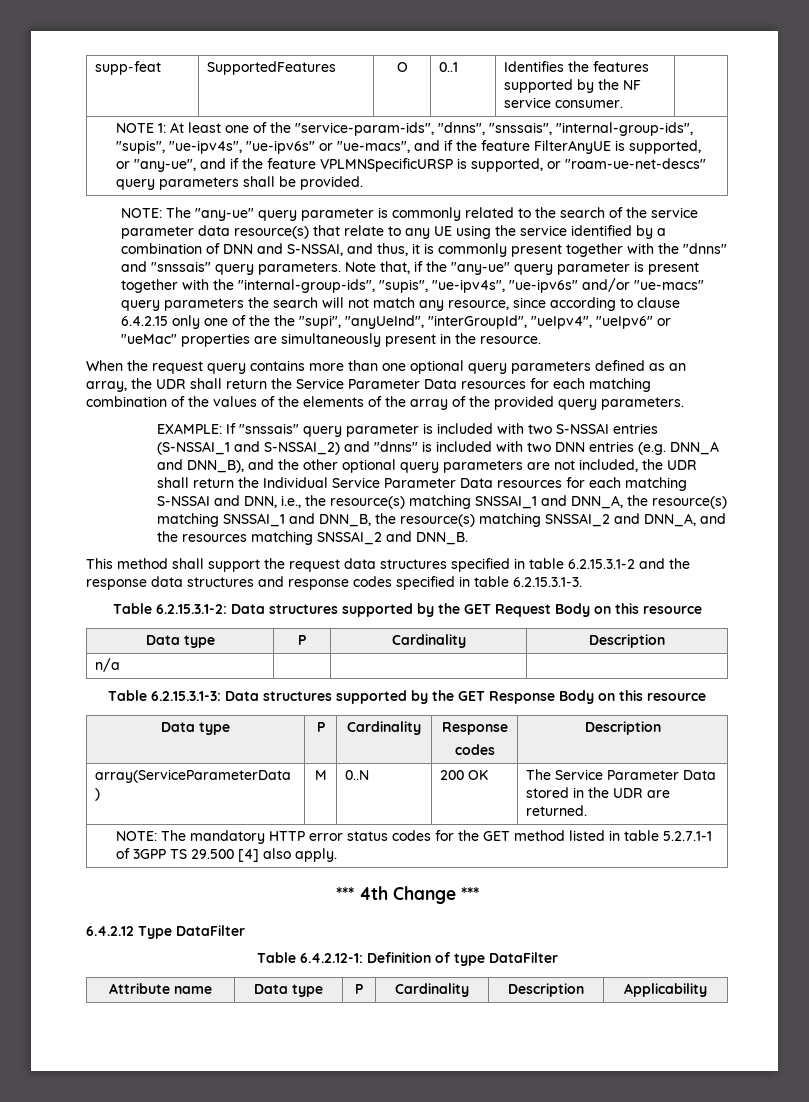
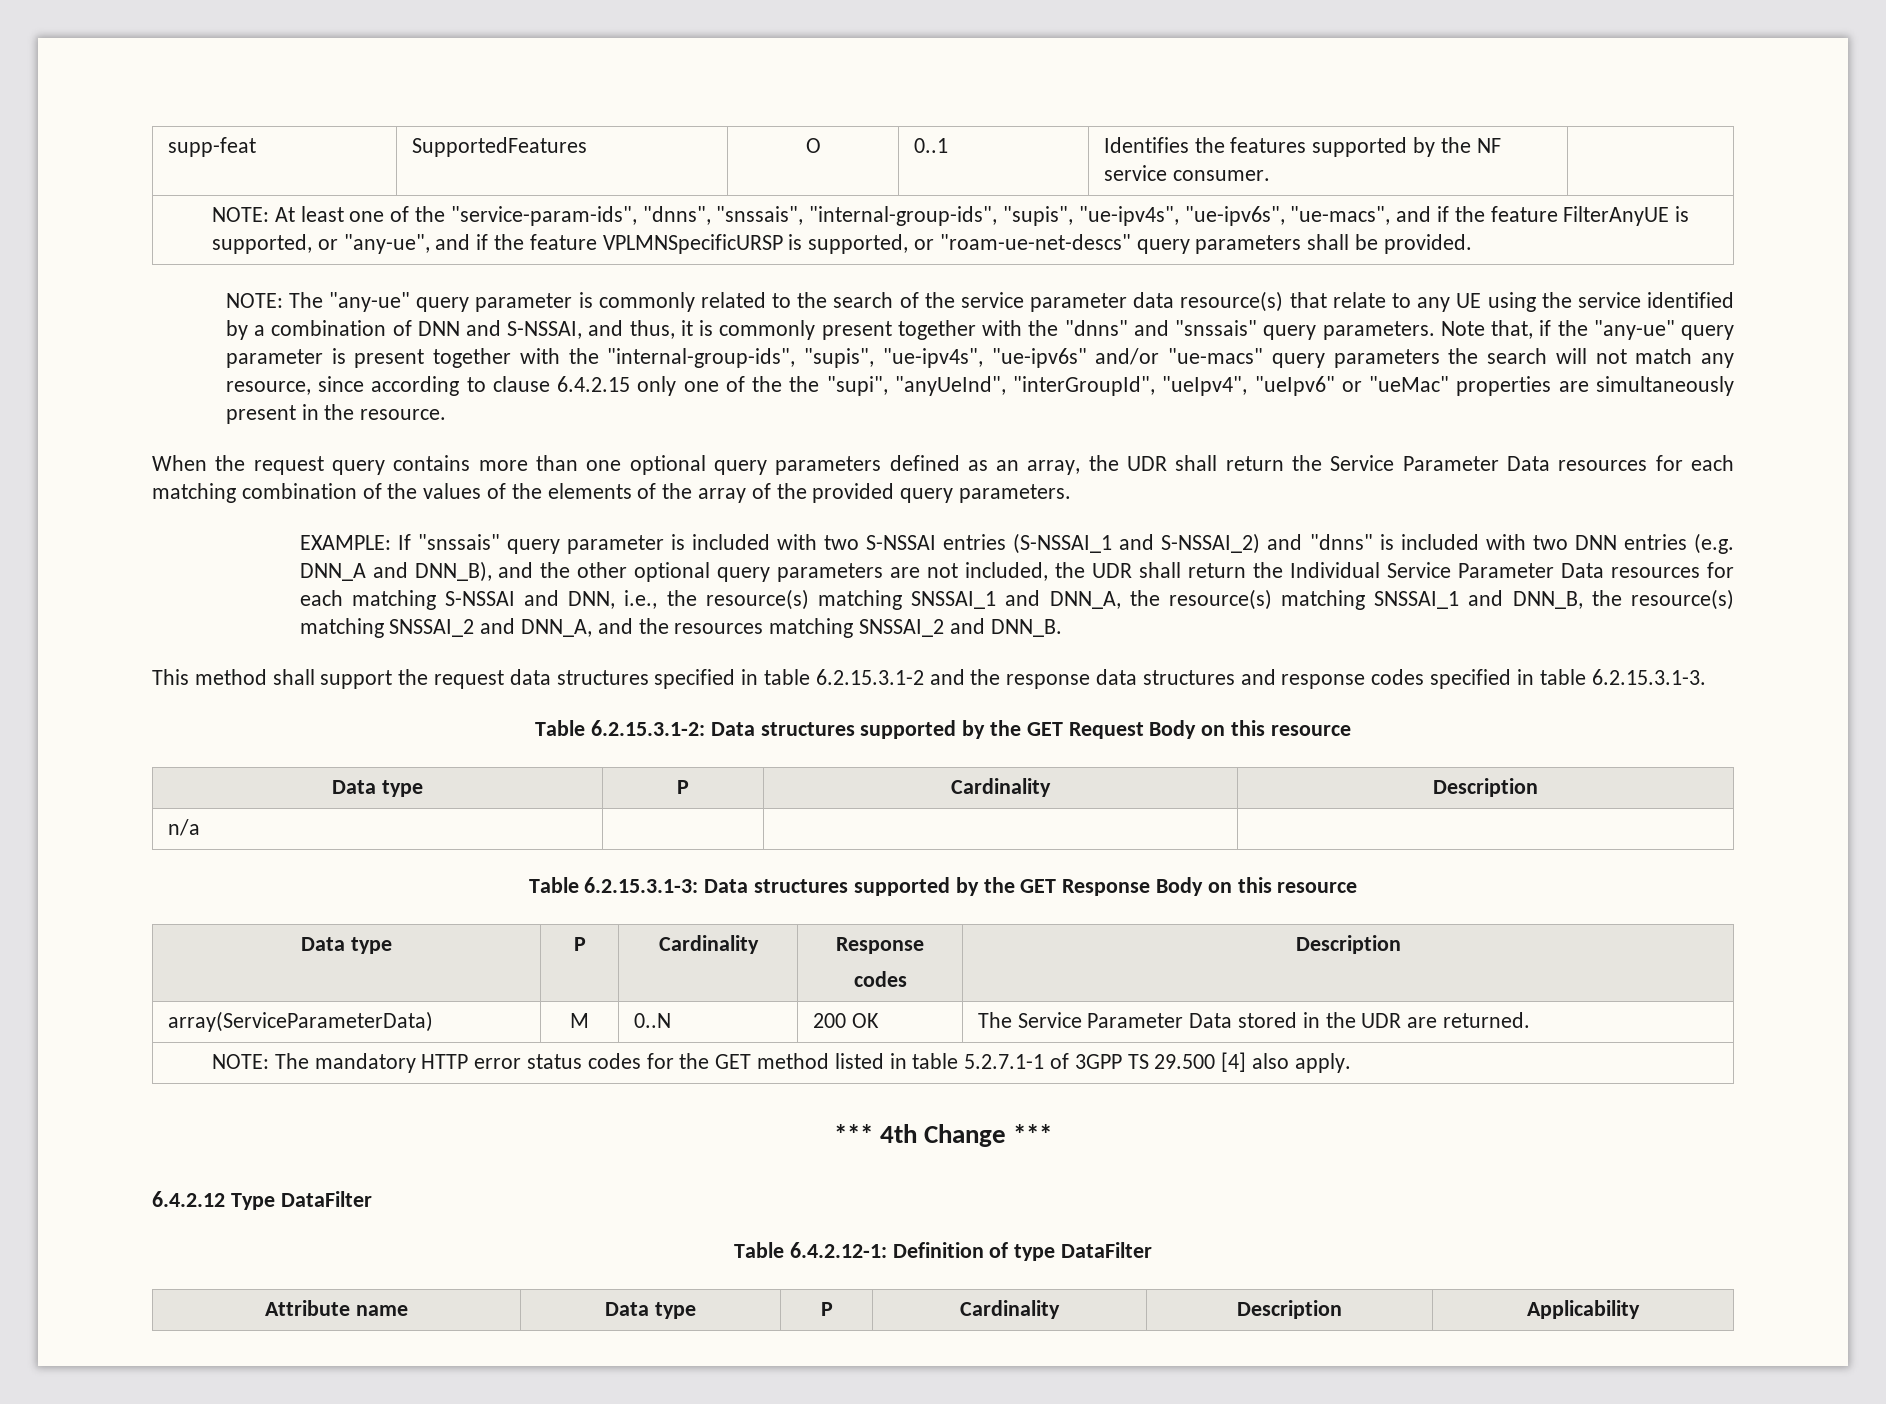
[116,123,167,133] NOTE 1: -> [211,207,269,222] NOTE:
[246,140,334,154] "ue-ipv6s" or -> [1184,206,1285,226] "ue-ipv6s",

